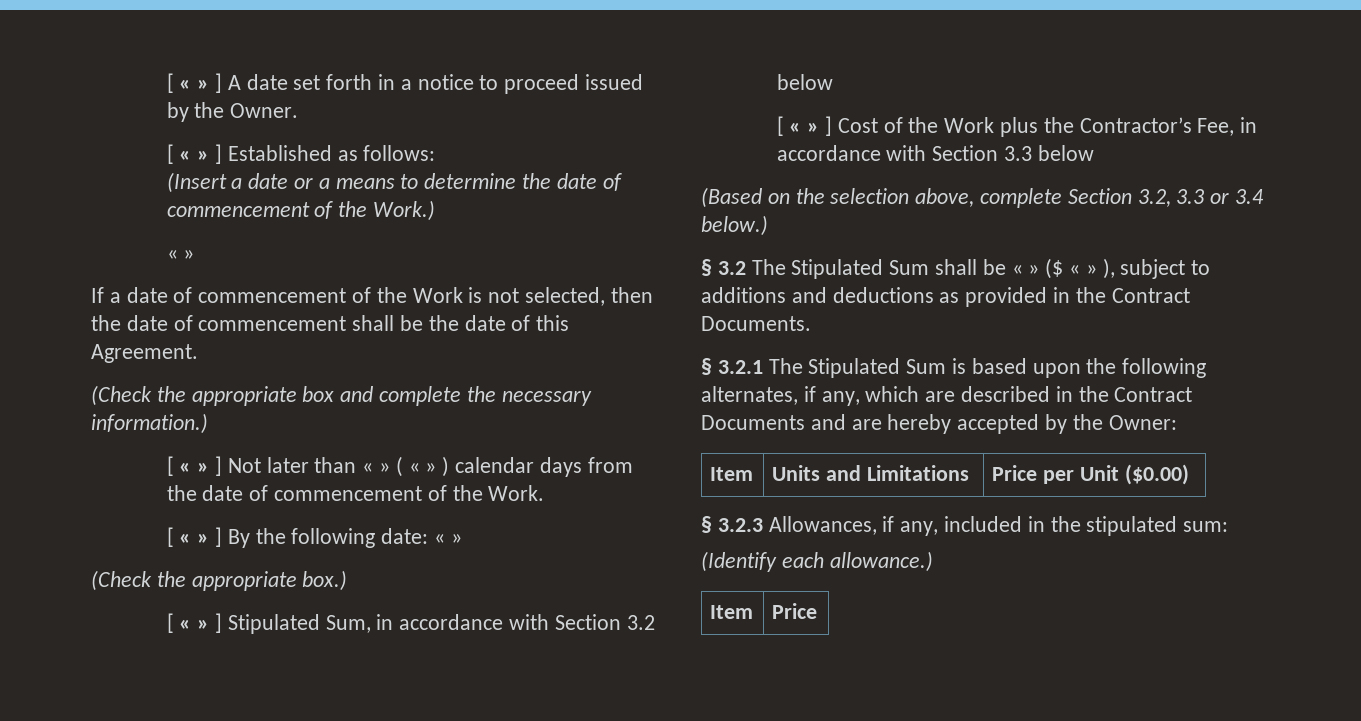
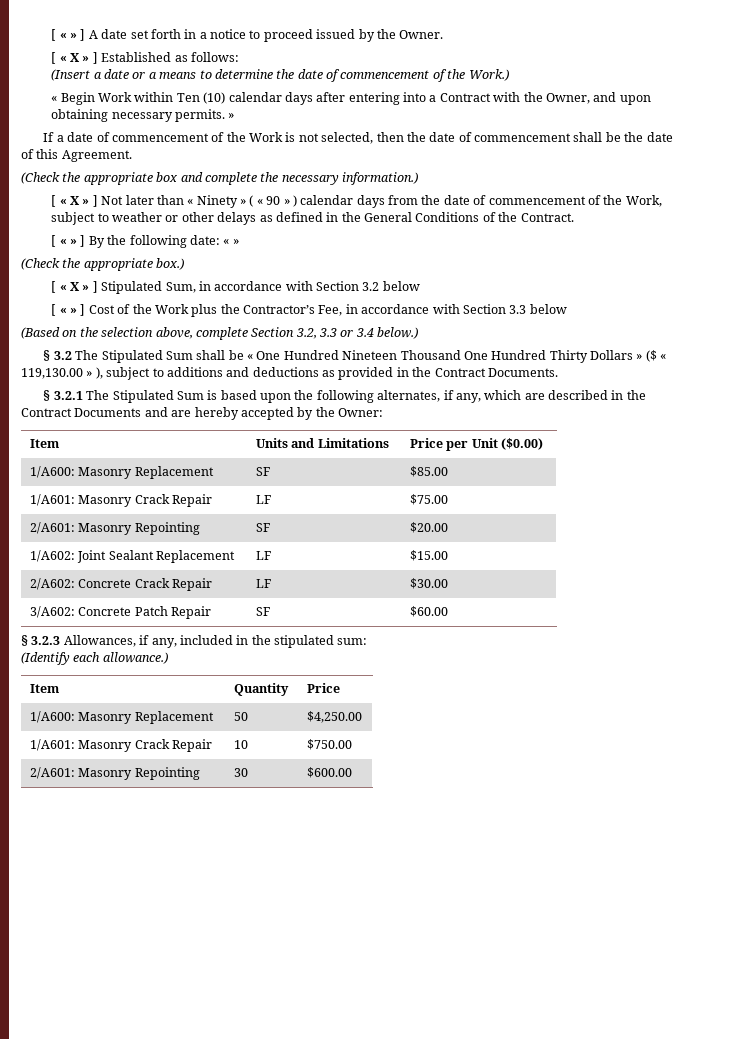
(192, 155) none -> [69,53,80,62] X
(178, 255) none -> [60,92,651,105] [51,109,225,122] Begin Work within Ten (10) calendar days after entering into a Contract with the Owner, and upon obtaining necessary permits.
(192, 467) none -> [69,196,80,205] X
(374, 468) none -> [196,195,238,208] Ninety
(420, 468) none -> [266,196,281,205] 90
[488,485,545,501] Work. -> [625,195,662,207] [51,212,574,225] Work, subject to weather or other delays as defined in the General Conditions of the Contract.
(192, 624) none -> [69,282,80,291] X
(1023, 270) none -> [256,350,633,363] One Hundred Nineteen Thousand One Hundred Thirty Dollars
(1081, 270) none -> [21,368,83,379] 119,130.00
(1189, 474) none -> [30,466,214,479] [256,467,271,476] [410,466,449,477] [30,494,213,507] [256,495,272,504] [410,494,449,505] [30,522,200,535] [256,523,271,532] [410,522,449,533] [30,550,236,563] [256,551,272,560] [410,550,449,561] [30,578,213,591] [256,579,272,588] [410,578,449,589] [30,606,212,619] [256,607,271,616] [410,606,449,617] // 1/A600: Masonry Replacement | SF | $85.00 // 1/A601: Masonry Crack Repair | LF | $75.00 // 2/A601: Masonry Repointing | SF | $20.00 // 1/A602: Joint Sealant Replacement | LF | $15.00 // 2/A602: Concrete Crack Repair | LF | $30.00 // 3/A602: Concrete Patch Repair | SF | $60.00
[772,603,818,619] | Price -> [234,683,290,696] [307,683,341,693] [30,711,214,724] [234,712,249,721] [307,711,363,723] [30,739,213,752] [234,740,249,749] [307,739,353,750] [30,767,200,780] [234,768,249,777] [307,767,353,778] | Quantity | Price // 1/A600: Masonry Replacement | 50 | $4,250.00 // 1/A601: Masonry Crack Repair | 10 | $750.00 // 2/A601: Masonry Repointing | 30 | $600.00

